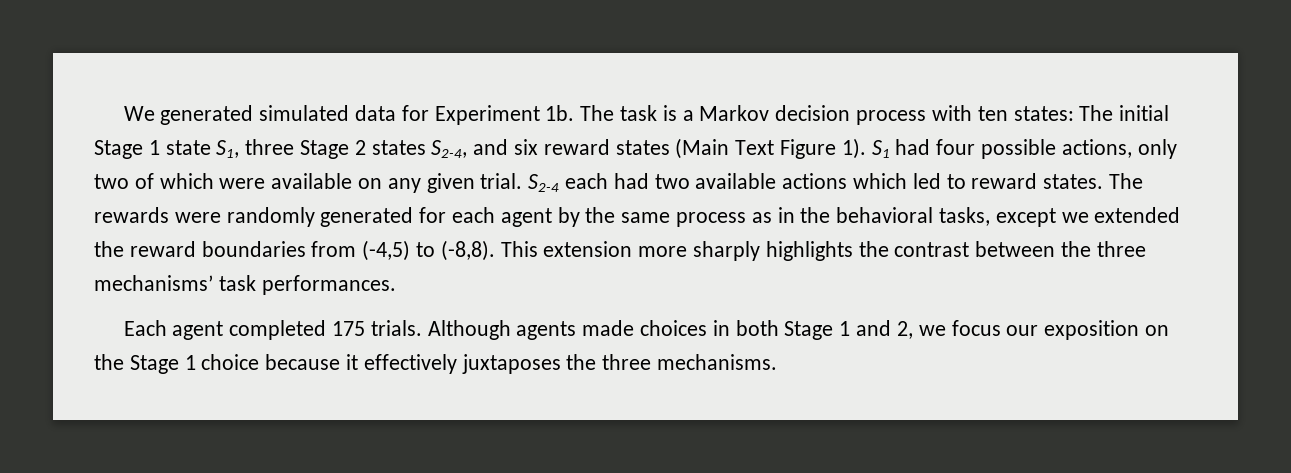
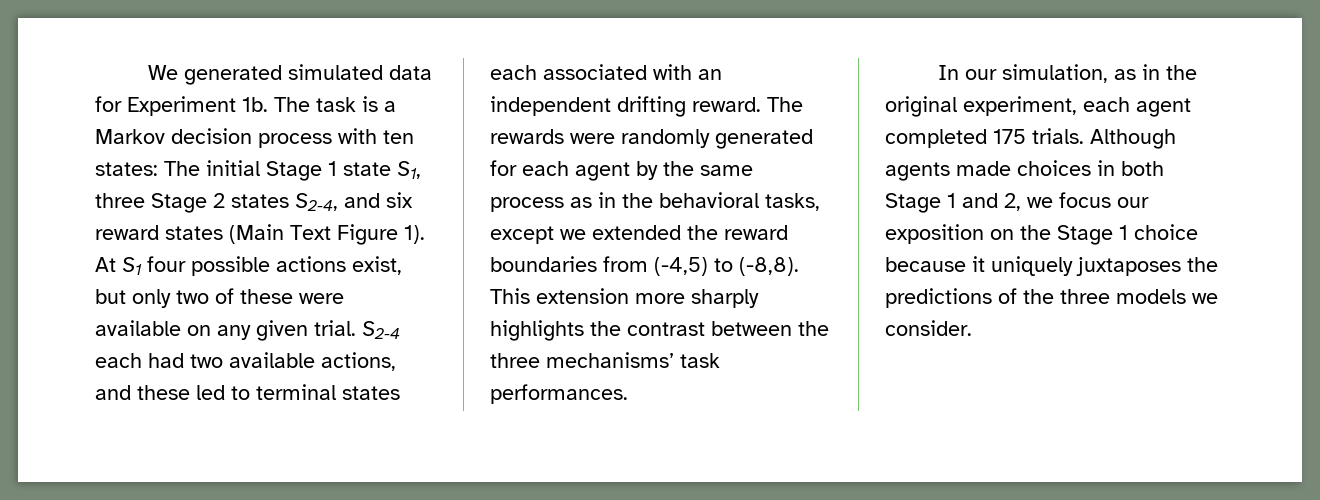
[871,139,1132,159] S1 had four possible actions, -> [95,256,402,276] [95,289,126,304] At S1 four possible actions exist, but
[159,173,214,189] which -> [240,289,293,304] these
[782,173,1104,189] actions which led to reward states. -> [321,352,396,371] [95,384,400,400] [490,64,722,80] [490,96,761,117] actions, and these led to terminal states each associated with an independent drifting reward.
[123,320,167,336] Each -> [938,64,1198,83] [885,96,1130,117] In our simulation, as in the original experiment, each
[363,354,457,374] effectively -> [991,256,1073,276] uniquely
[602,354,778,370] three mechanisms. -> [885,288,1218,308] [885,320,972,336] predictions of the three models we consider.

